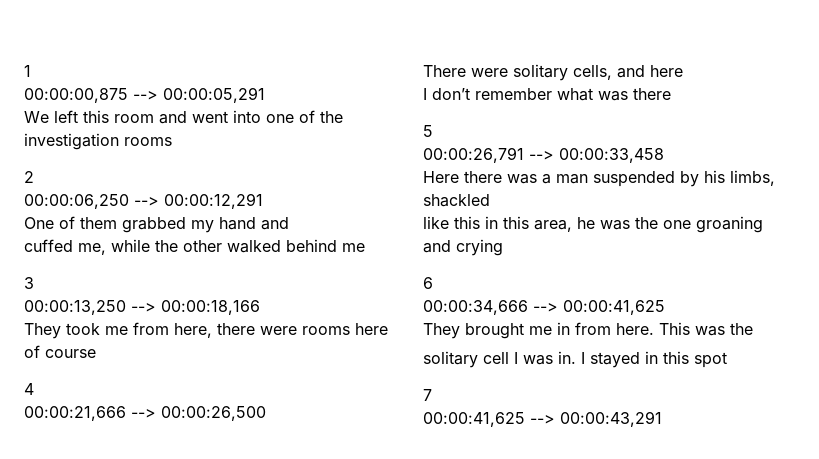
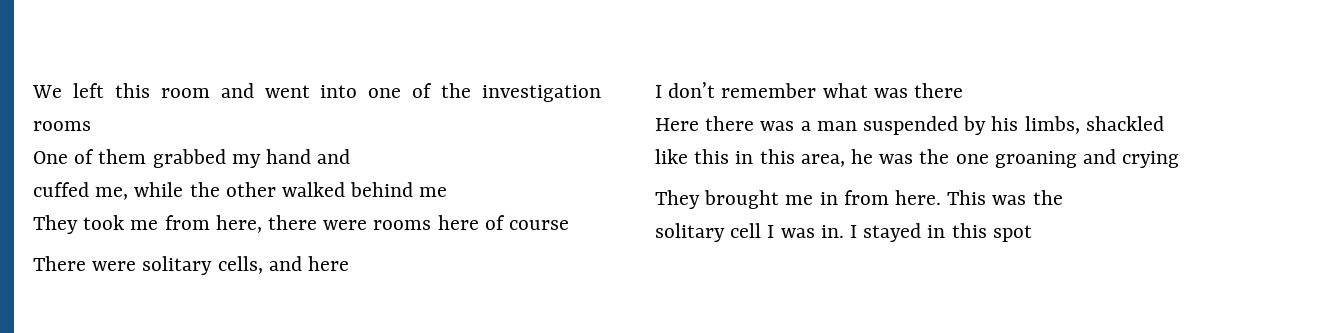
[24,65,31,77] [24,87,265,103] 1 // 00:00:00,875 --> 00:00:05,291 // -> (32, 91) none
[24,171,34,183] [24,193,263,209] // 2 // 00:00:06,250 --> 00:00:12,291 -> (91, 126) none
[24,277,34,289] [24,300,260,315] // 3 // 00:00:13,250 --> 00:00:18,166 -> (448, 192) none
[24,383,34,395] [24,406,266,421] // 4 // 00:00:21,666 --> 00:00:26,500 -> (570, 225) none
[423,125,433,137] [423,147,664,163] // 5 // 00:00:26,791 --> 00:00:33,458 -> (964, 90) none
[423,277,433,289] [423,300,665,315] // 6 // 00:00:34,666 --> 00:00:41,625 -> (1180, 159) none
[423,389,432,401] [423,411,662,427] // 7 // 00:00:41,625 --> 00:00:43,291 -> (1032, 233) none

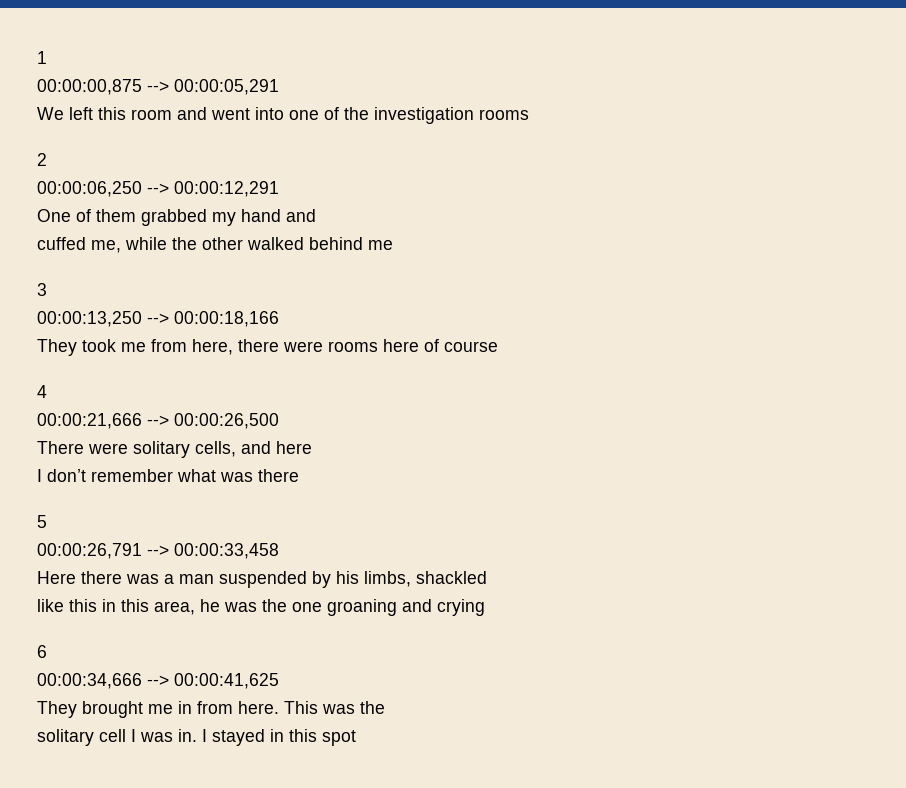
(32, 91) none -> [37,51,47,64] [37,79,279,95] 1 // 00:00:00,875 --> 00:00:05,291 //
(91, 126) none -> [37,153,47,166] [37,181,279,197] // 2 // 00:00:06,250 --> 00:00:12,291
(448, 192) none -> [37,283,47,296] [37,311,279,327] // 3 // 00:00:13,250 --> 00:00:18,166
(570, 225) none -> [37,385,47,398] [37,413,279,429] // 4 // 00:00:21,666 --> 00:00:26,500
(964, 90) none -> [37,515,47,528] [37,543,279,559] // 5 // 00:00:26,791 --> 00:00:33,458
(1180, 159) none -> [37,645,47,658] [37,673,279,689] // 6 // 00:00:34,666 --> 00:00:41,625

